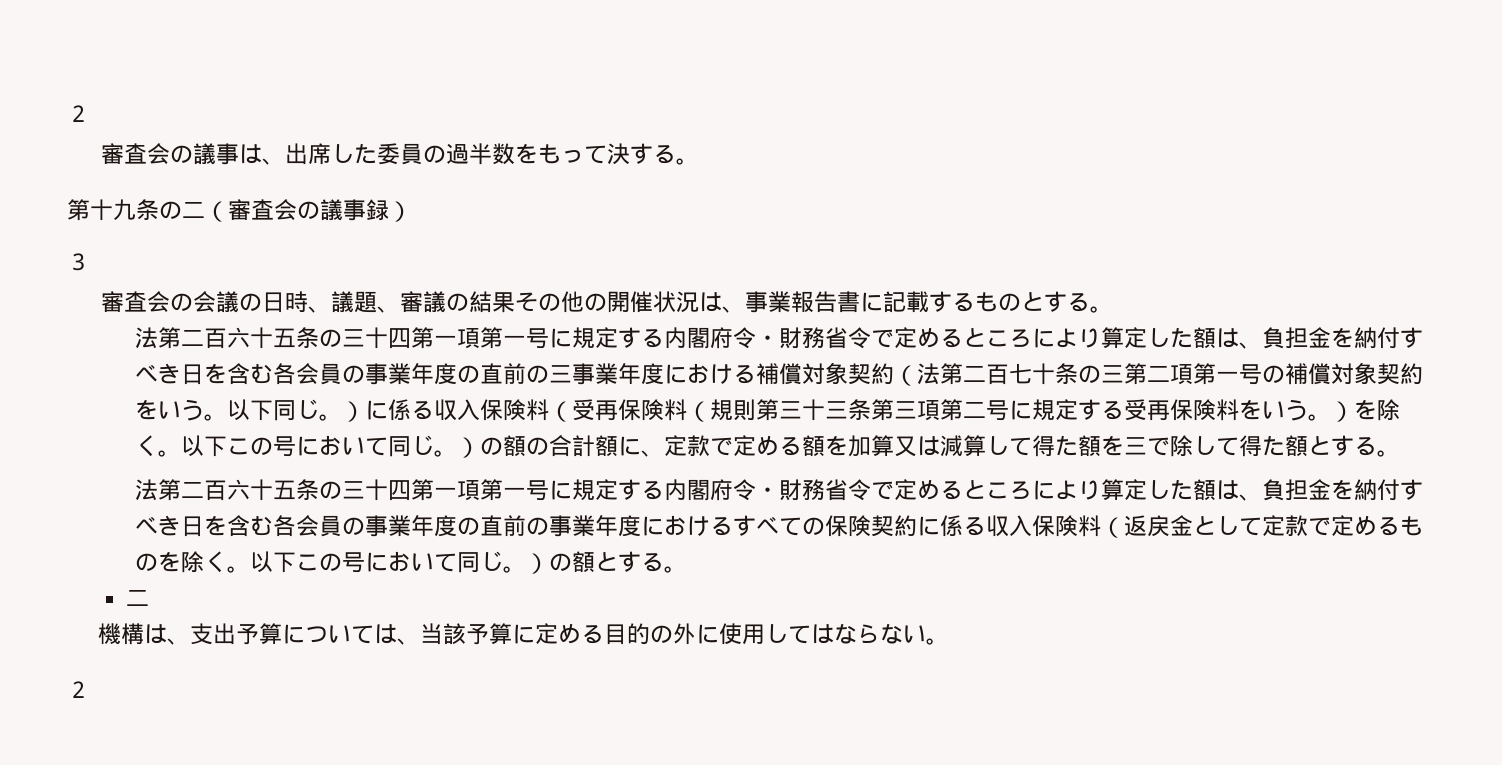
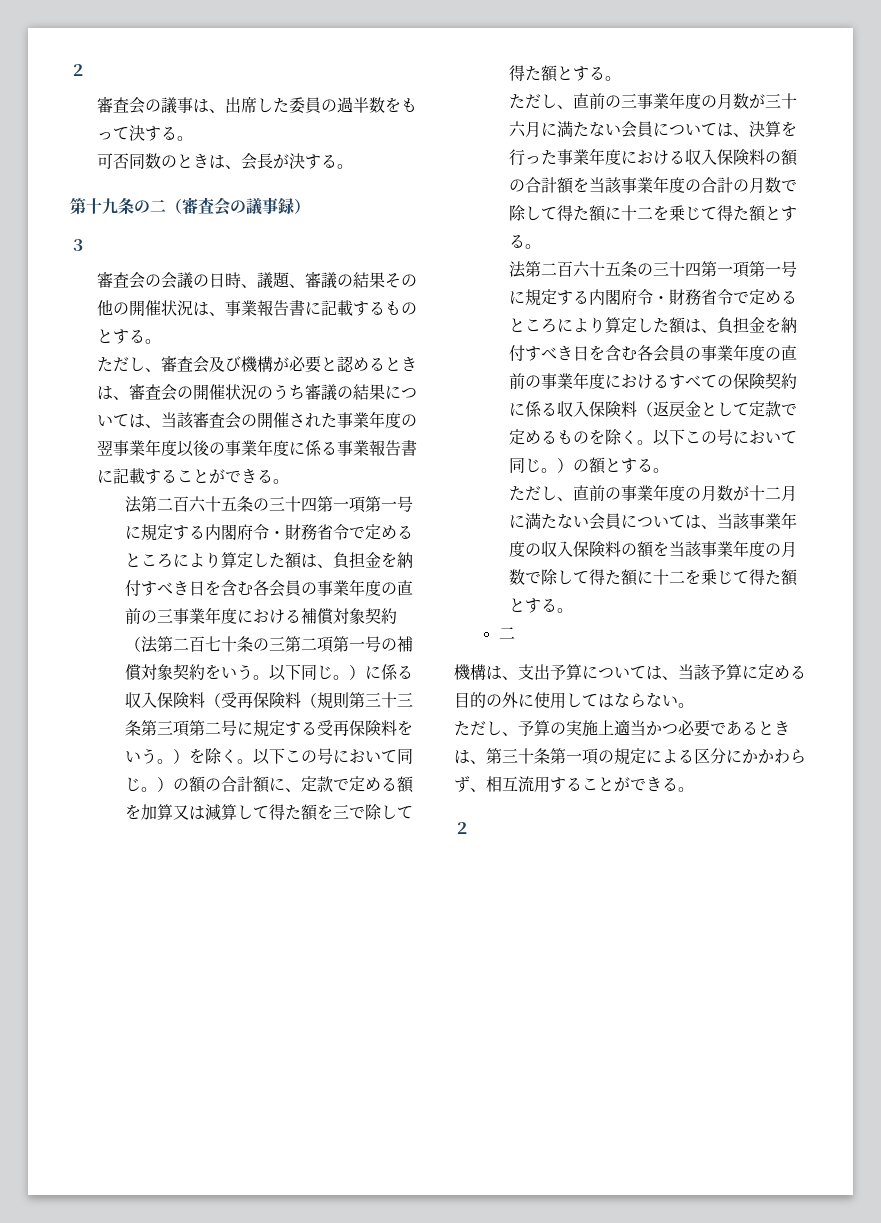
(699, 161) none -> [97,153,354,170] // 可否同数のときは、会長が決する。
(1113, 309) none -> [97,355,418,373] [97,383,418,401] [97,411,418,429] [97,439,418,457] [97,468,290,484] // ただし、審査会及び機構が必要と認めるときは、審査会の開催状況のうち審議の結果については、当該審査会の開催された事業年度の翌事業年度以後の事業年度に係る事業報告書に記載することができる。
(1400, 453) none -> [508,92,797,109] [508,121,797,138] [508,148,798,166] [508,176,797,194] [508,205,797,222] [508,234,541,249] // ただし、直前の三事業年度の月数が三十六月に満たない会員については、決算を行った事業年度における収入保険料の額の合計額を当該事業年度の合計の月数で除して得た額に十二を乗じて得た額とする。
(687, 569) none -> [508,484,797,501] [508,512,797,530] [508,540,797,558] [508,569,798,586] [508,598,573,613] // ただし、直前の事業年度の月数が十二月に満たない会員については、当該事業年度の収入保険料の額を当該事業年度の月数で除して得た額に十二を乗じて得た額とする。
(950, 641) none -> [454,719,790,737] [454,748,806,765] [454,776,694,793] // ただし、予算の実施上適当かつ必要であるときは、第三十条第一項の規定による区分にかかわらず、相互流用することができる。

